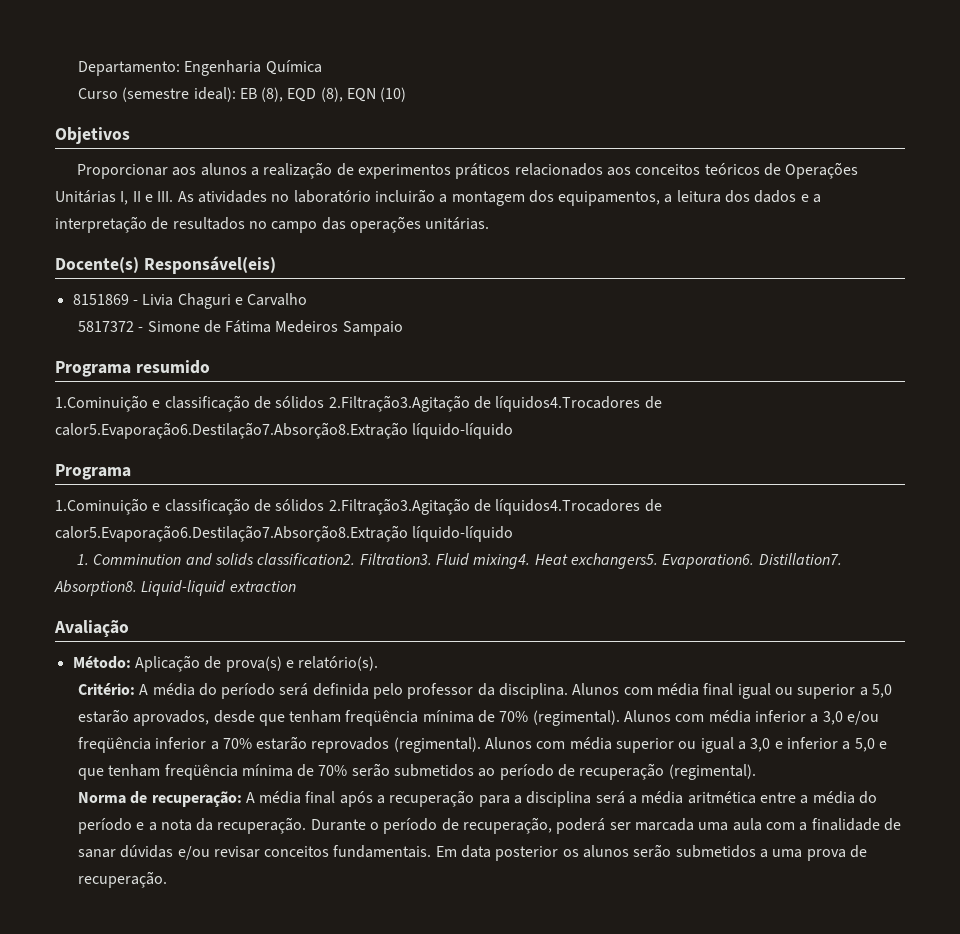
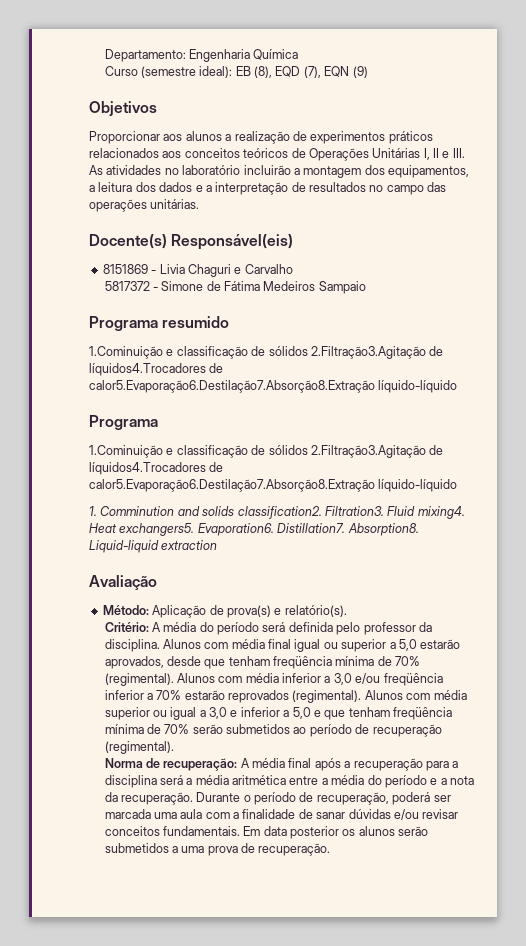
[320,87,407,102] (8), EQN (10) -> [303,66,368,78] (7), EQN (9)

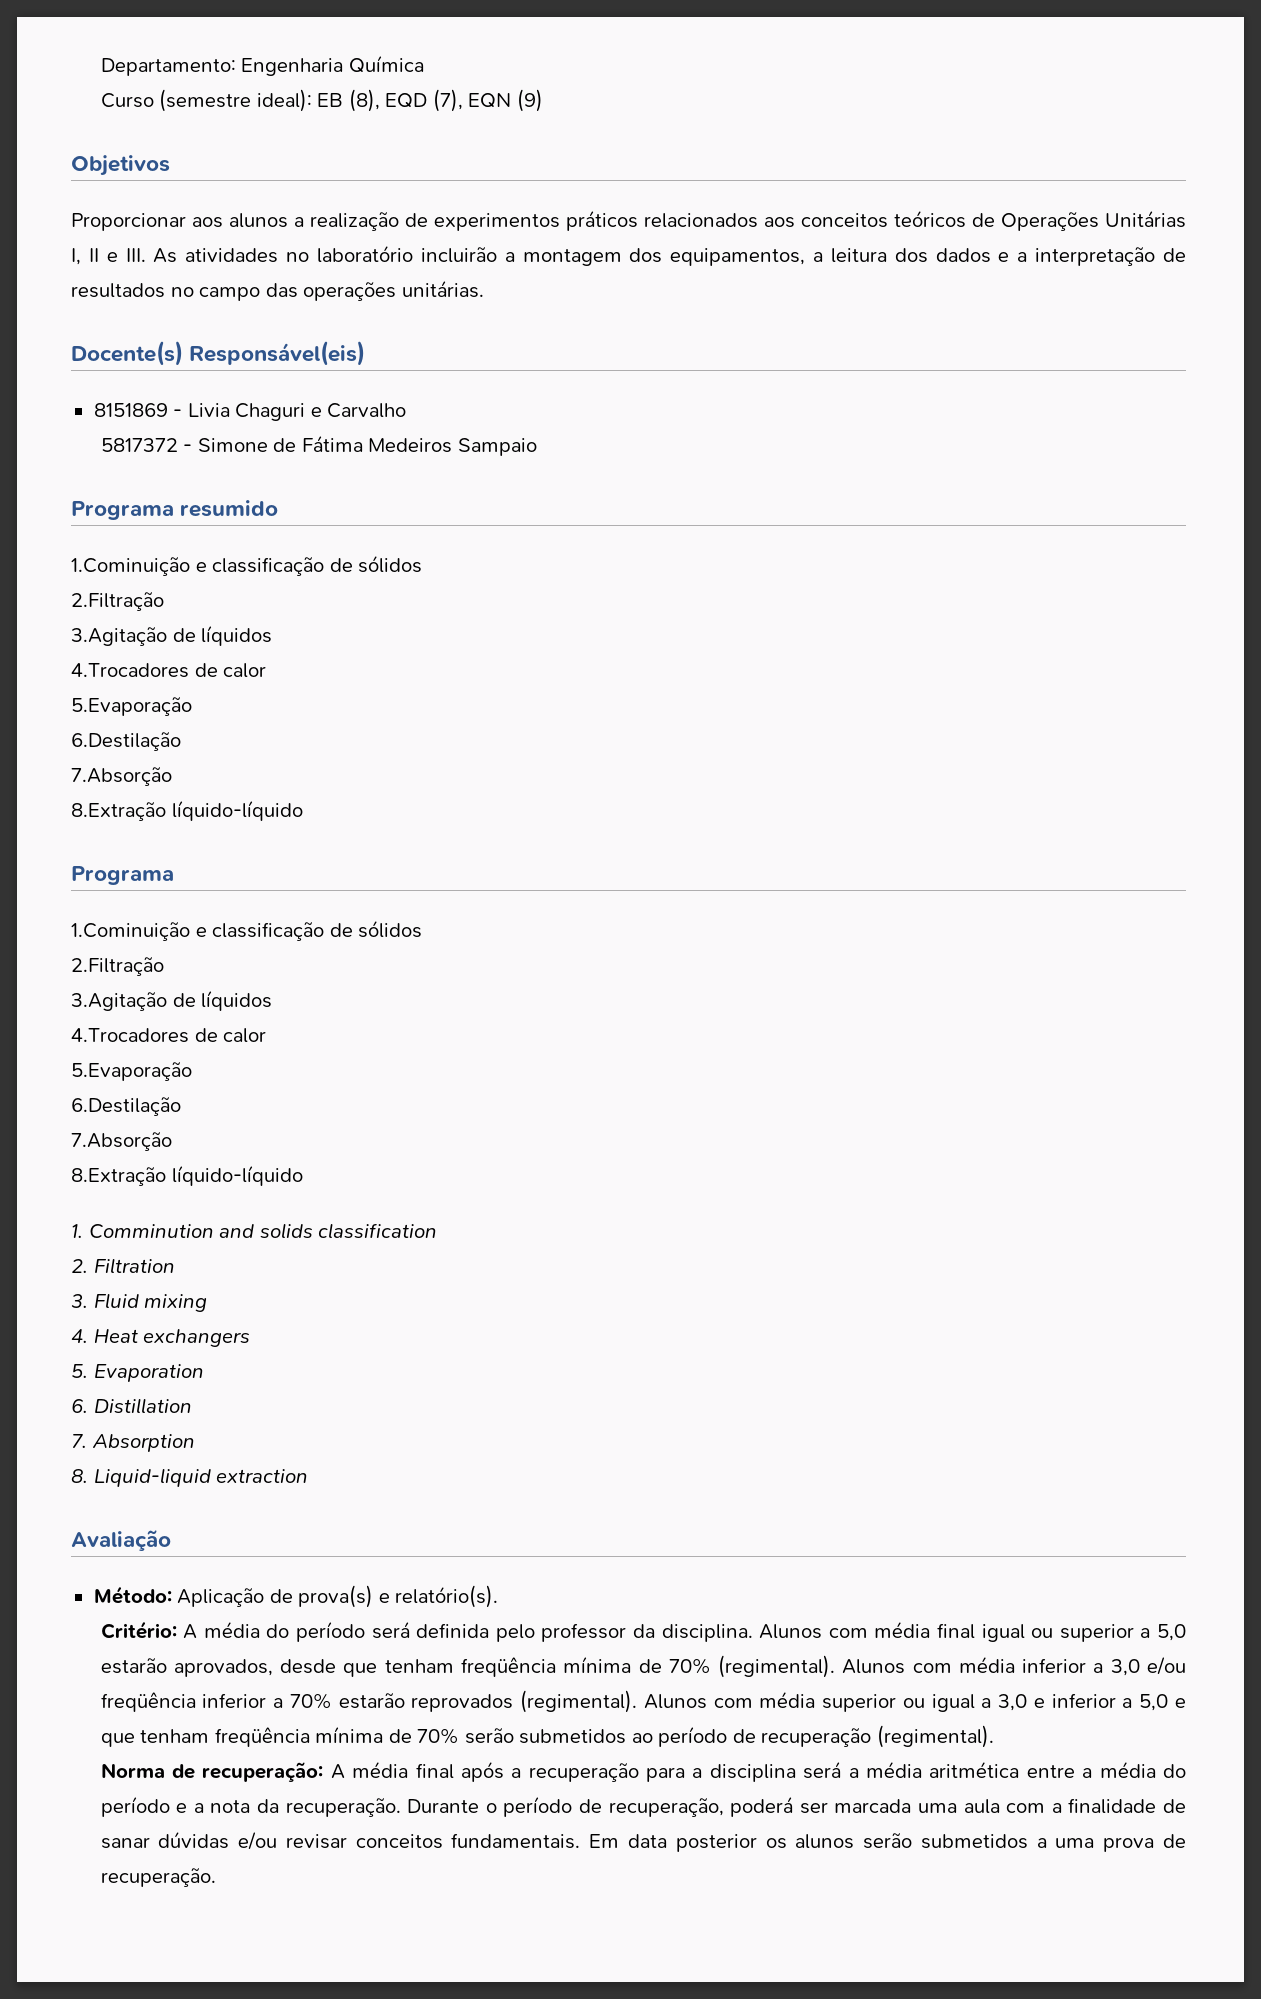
[310,346,444,359] [89,363,224,376] [89,380,375,393] 2.Filtração3.Agitação de líquidos4.Trocadores de calor5.Evaporação6.Destilação7.Absorção8.Extração -> [71,592,164,611] [71,625,273,646] [71,663,267,678] [71,697,192,716] [71,732,181,751] [71,767,172,786] [71,802,166,821] // 2.Filtração // 3.Agitação de líquidos // 4.Trocadores de calor // 5.Evaporação // 6.Destilação // 7.Absorção // 8.Extração
[310,445,444,458] [89,462,224,475] [89,479,375,492] 2.Filtração3.Agitação de líquidos4.Trocadores de calor5.Evaporação6.Destilação7.Absorção8.Extração -> [71,957,164,976] [71,990,273,1011] [71,1028,267,1043] [71,1062,192,1081] [71,1097,181,1116] [71,1132,172,1151] [71,1167,166,1186] // 2.Filtração // 3.Agitação de líquidos // 4.Trocadores de calor // 5.Evaporação // 6.Destilação // 7.Absorção // 8.Extração
[237,506,465,519] [89,523,419,536] classification2. Filtration3. Fluid mixing4. Heat exchangers5. Evaporation6. Distillation7. Absorption8. -> [318,1223,438,1239] [71,1258,175,1274] [71,1293,208,1312] [71,1329,251,1347] [71,1364,204,1382] [71,1398,192,1414] [71,1434,195,1452] [71,1469,88,1483] classification // 2. Filtration // 3. Fluid mixing // 4. Heat exchangers // 5. Evaporation // 6. Distillation // 7. Absorption // 8.

